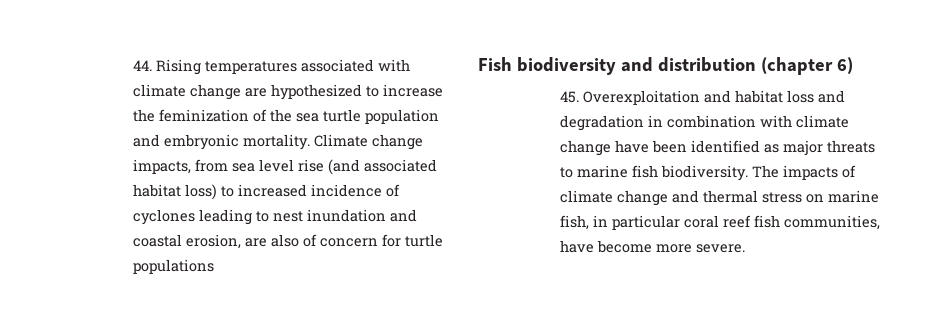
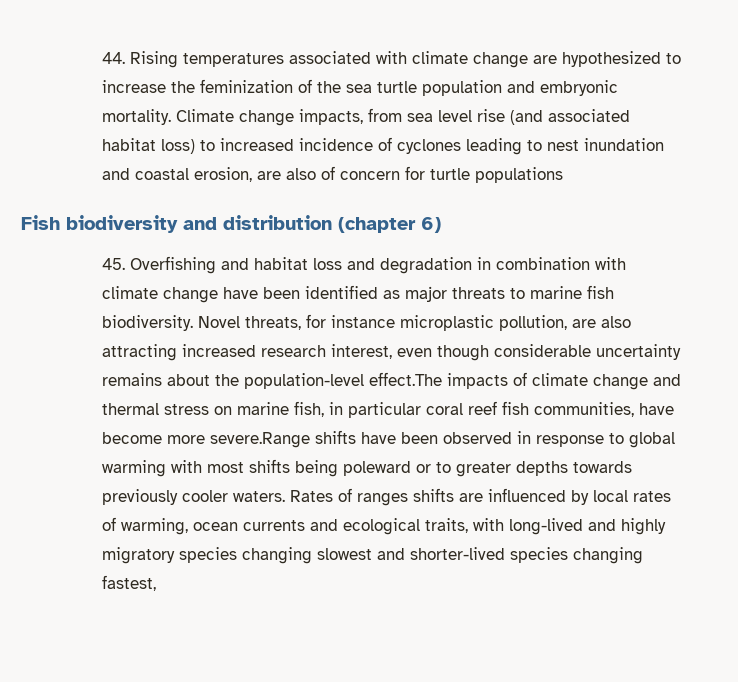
[582,90,700,105] Overexploitation -> [129,256,216,274] Overfishing
[751,165,779,178] The -> [197,314,631,331] [101,344,681,361] [101,372,442,389] Novel threats, for instance microplastic pollution, are also attracting increased research interest, even though considerable uncertainty remains about the population-level effect.The
[695,244,745,253] severe. -> [209,430,675,448] [101,459,632,477] [101,488,671,506] [101,517,666,535] [101,547,643,564] [101,575,156,591] severe.Range shifts have been observed in response to global warming with most shifts being poleward or to greater depths towards previously cooler waters. Rates of ranges shifts are influenced by local rates of warming, ocean currents and ecological traits, with long-lived and highly migratory species changing slowest and shorter-lived species changing fastest,

